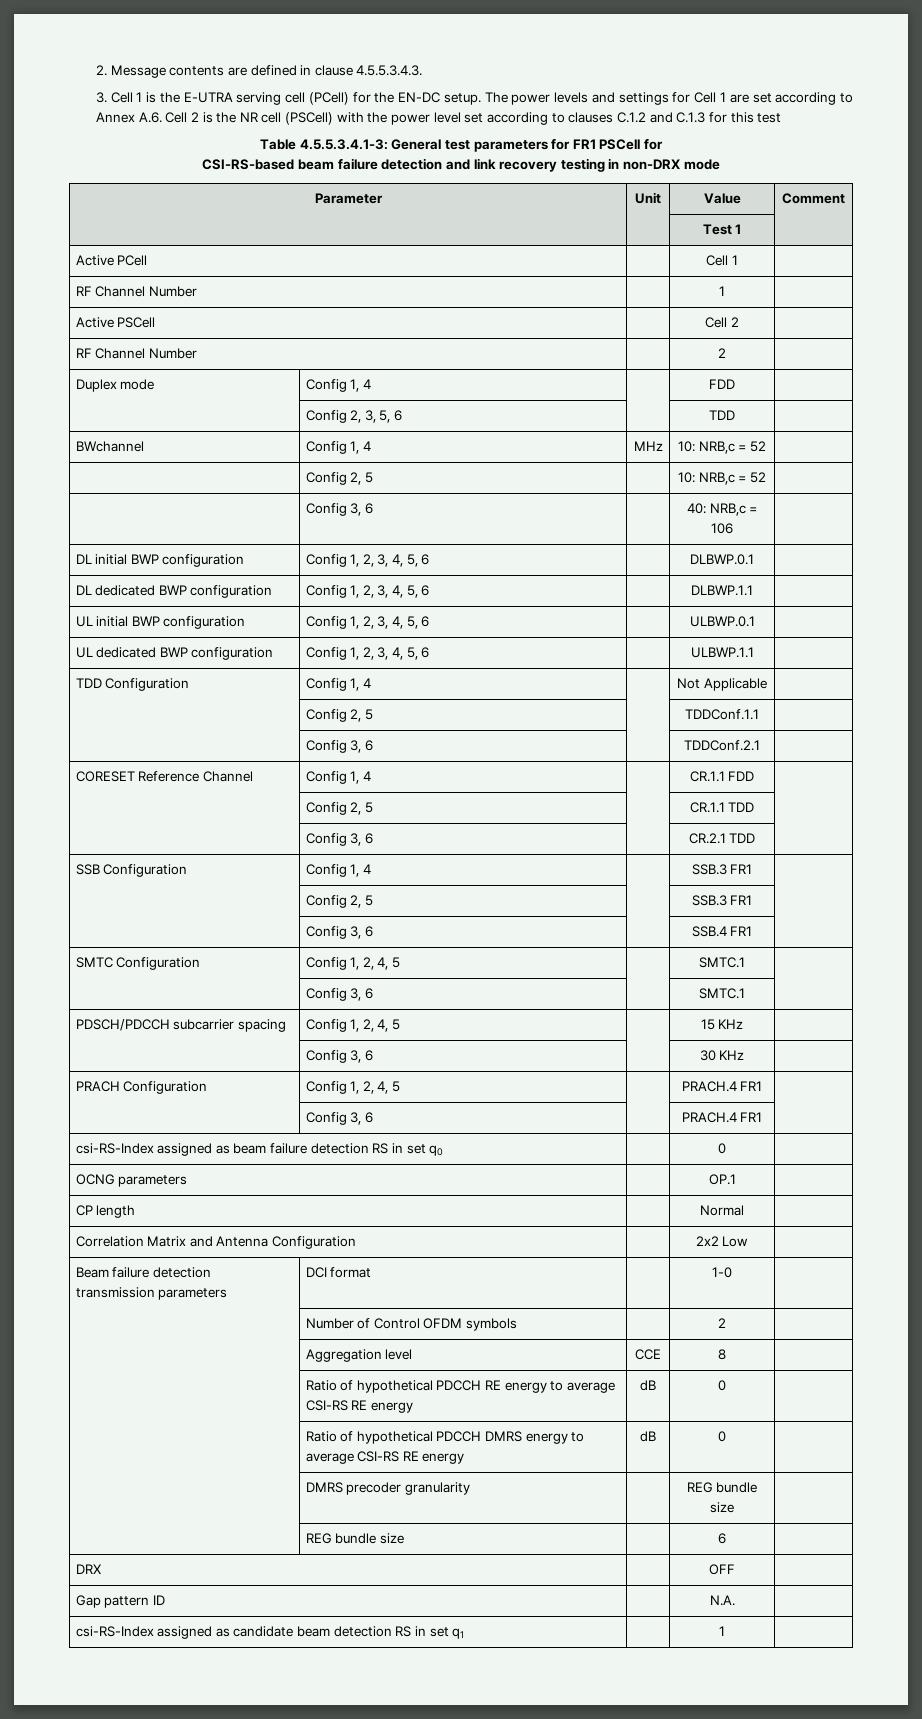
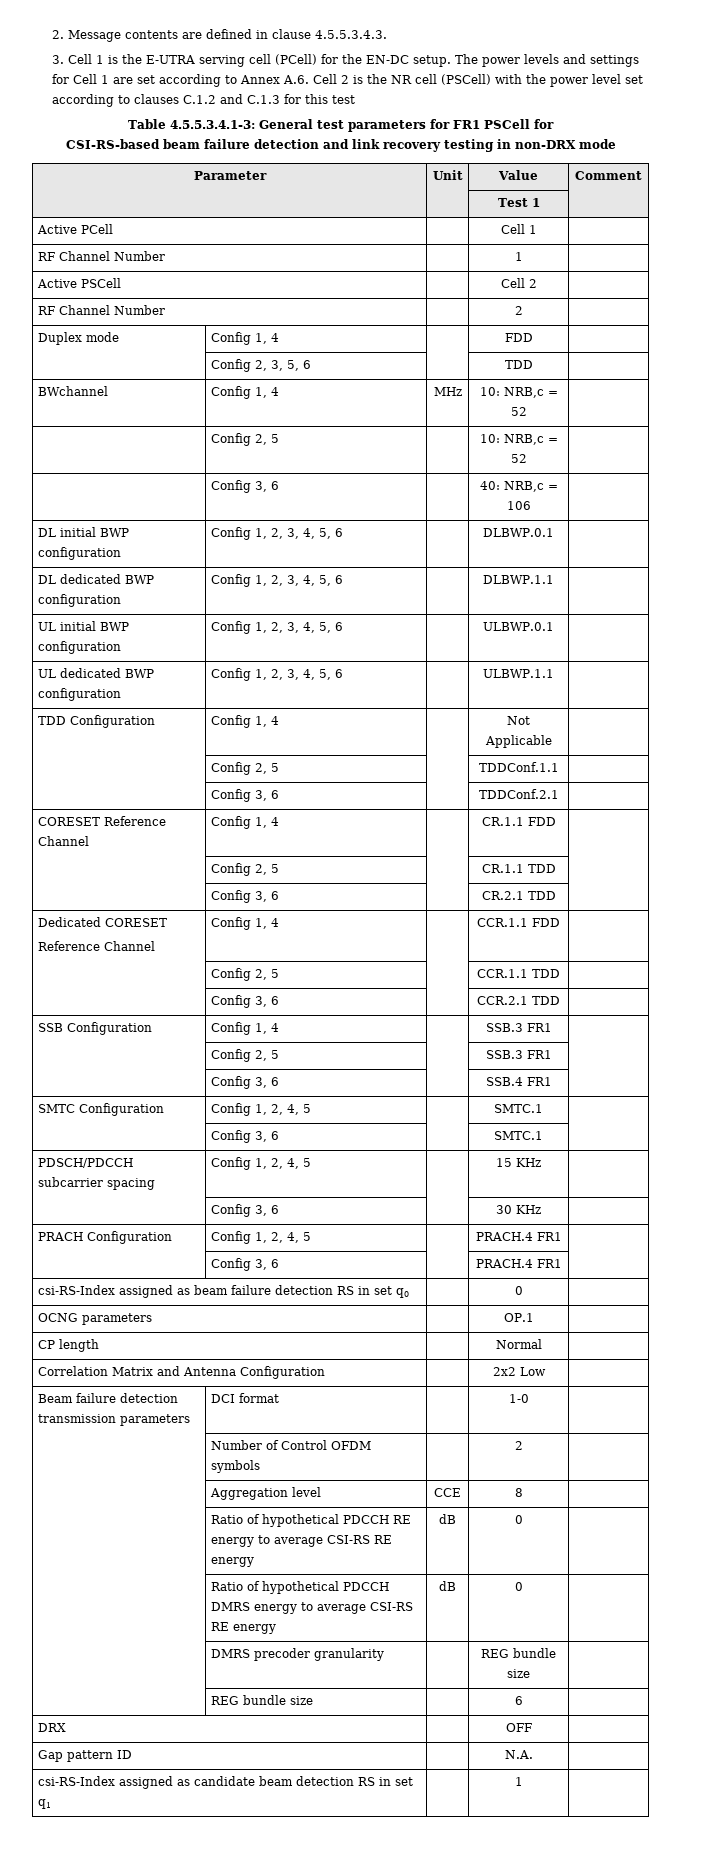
(756, 838) none -> [37,917,167,927] [37,941,155,951] [210,917,279,930] [477,918,560,927] [210,968,279,981] [477,969,560,978] [210,995,279,1008] [477,996,560,1005] // Dedicated CORESET // Reference Channel | Config 1, 4 | | CCR.1.1 FDD | // | Config 2, 5 | | CCR.1.1 TDD | // | Config 3, 6 | | CCR.2.1 TDD |

